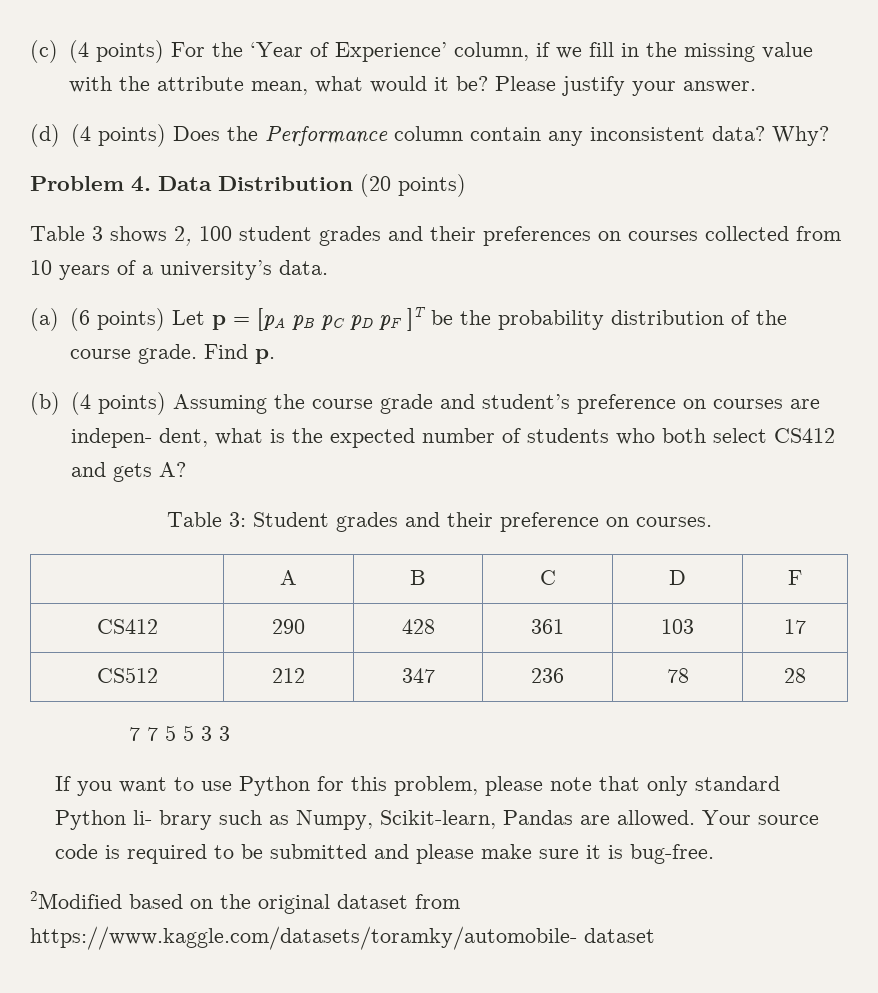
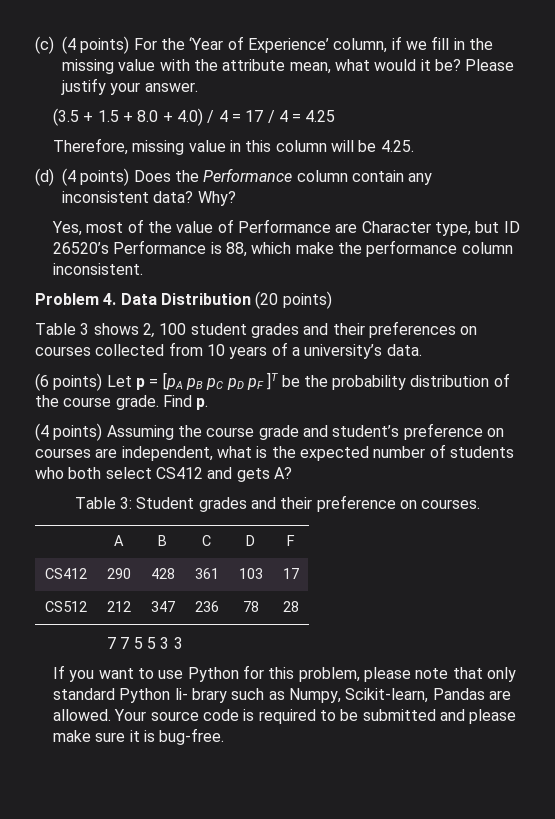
(756, 87) none -> [52,108,336,126] [52,138,414,155] // (3.5 + 1.5 + 8.0 + 4.0) / 4 = 17 / 4 = 4.25 // Therefore, missing value in this column will be 4.25.
(829, 136) none -> [51,219,520,236] [52,240,513,257] [52,263,143,275] // Yes, most of the value of Performance are Character type, but ID 26520’s Performance is 88, which make the performance column inconsistent.
[30,308,59,331] (a) -> (422, 350) none
[30,392,60,415] (b) -> (209, 404) none
[70,428,208,448] indepen- dent, -> [121,446,213,461] independent,
[30,891,460,914] [30,926,655,950] // 2Modified based on the original dataset from https://www.kaggle.com/datasets/toramky/automobile- dataset -> (225, 736) none

